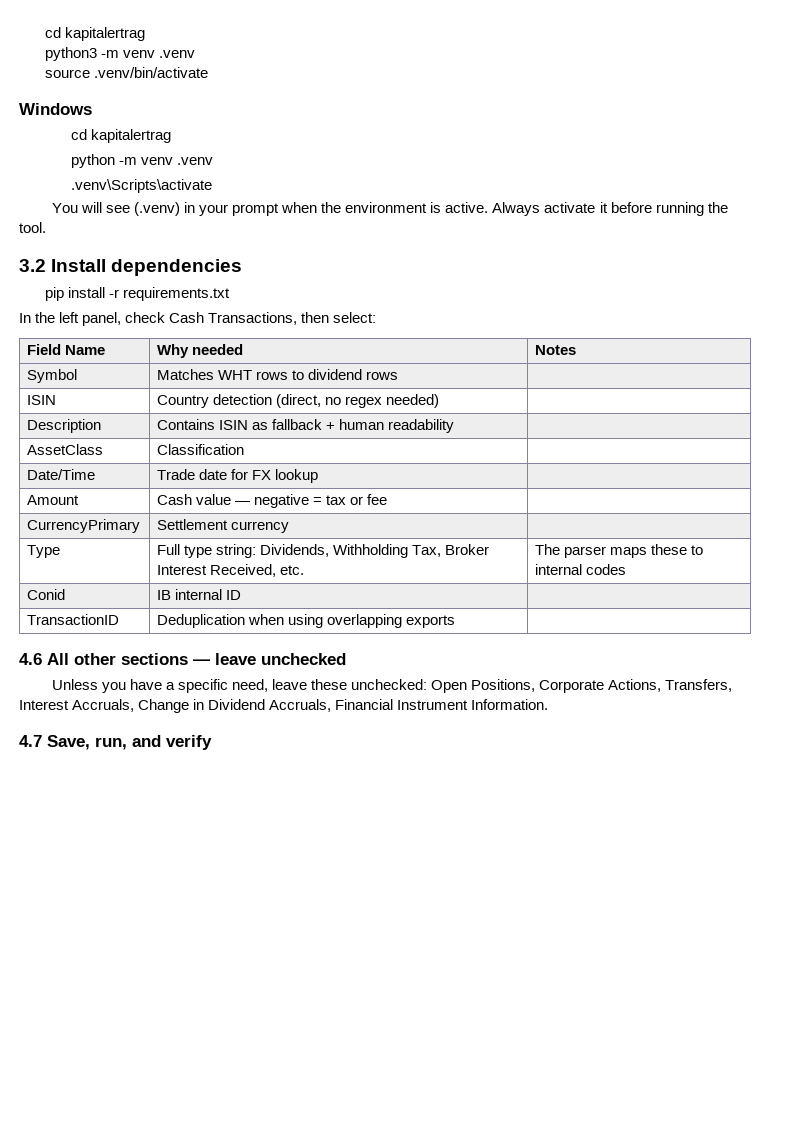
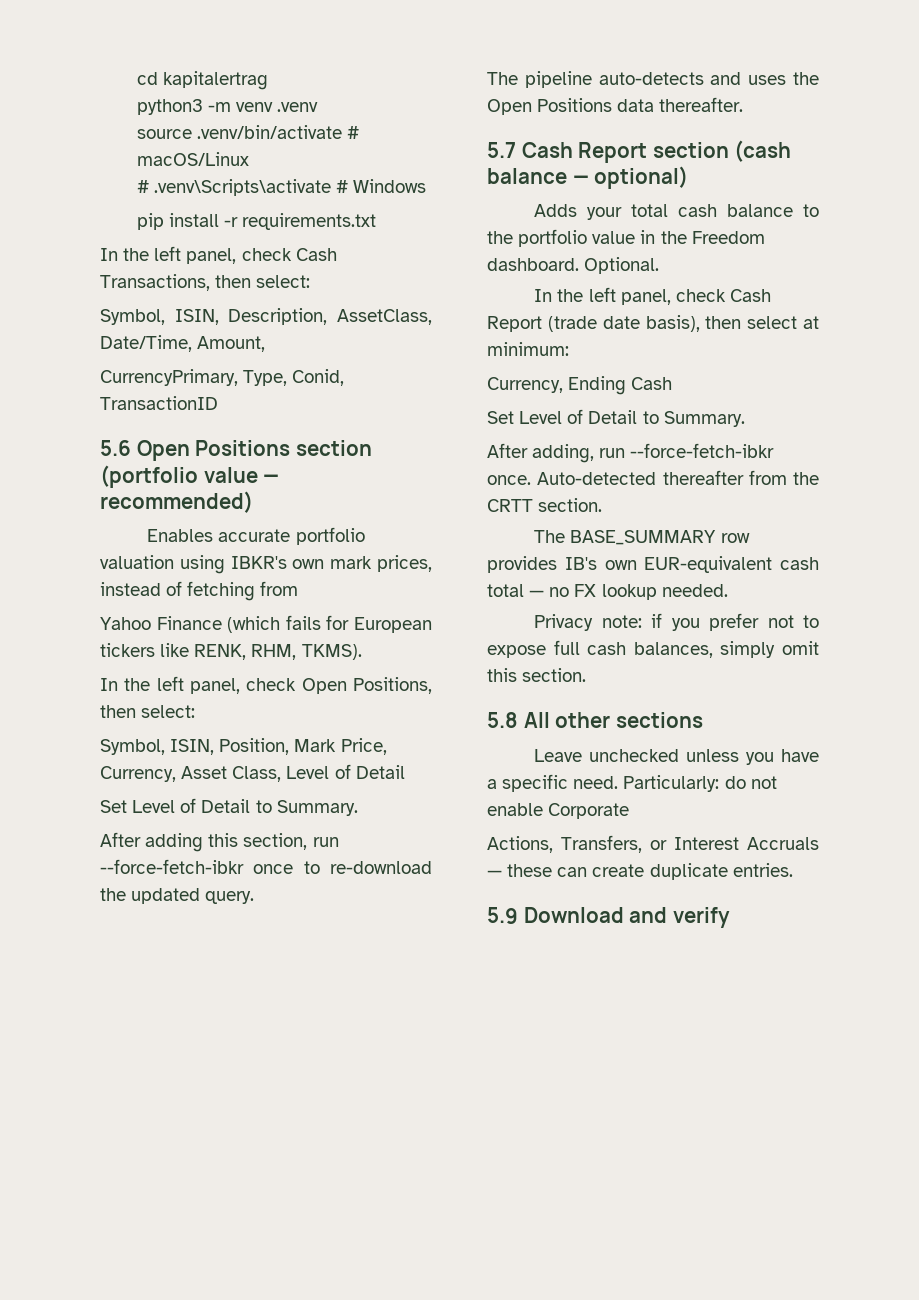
[19,103,92,115] [71,129,172,143] [71,154,214,168] [71,179,213,193] [51,202,728,216] [19,222,46,233] [19,259,243,276] // Windows // cd kapitalertrag // python -m venv .venv // .venv\Scripts\activate // You will see (.venv) in your prompt when the environment is active. Always activate it before running the tool. // 3.2 Install dependencies -> [346,126,359,139] [136,152,249,166] [136,179,426,196] # macOS/Linux // # .venv\Scripts\activate # Windows
[27,344,106,355] [157,344,244,358] [535,345,577,355] [27,369,78,383] [157,369,399,380] [27,395,57,405] [157,394,440,408] [27,419,102,433] [157,419,455,433] [27,444,104,455] [157,444,245,455] [27,469,96,480] [157,469,319,483] [27,495,80,505] [157,494,388,508] [27,519,141,533] [157,519,290,533] [27,545,61,558] [157,544,490,558] [157,564,305,577] [535,544,704,558] [535,564,627,575] [27,589,66,600] [157,589,242,600] [27,614,120,625] [157,614,456,628] [19,653,42,665] // Field Name | Why needed | Notes // Symbol | Matches WHT rows to dividend rows | // ISIN | Country detection (direct, no regex needed) | // Description | Contains ISIN as fallback + human readability | // AssetClass | Classification | // Date/Time | Trade date for FX lookup | // Amount | Cash value — negative = tax or fee | // CurrencyPrimary | Settlement currency | // Type | Full type string: Dividends, Withholding Tax, Broker Interest Received, etc. | The parser maps these to internal codes // Conid | IB internal ID | // TransactionID | Deduplication when using overlapping exports | // 4.6 -> [100,308,432,325] [100,335,266,352] [100,369,345,386] [100,396,218,410] [100,440,372,461] [100,465,280,488] [100,491,253,513] [147,527,365,545] [100,555,432,574] [100,581,299,601] [100,615,432,633] [100,643,362,660] [100,676,432,694] [100,705,196,718] [100,738,387,755] [100,764,405,782] [100,798,358,816] [100,832,339,852] [100,859,432,874] [100,888,255,904] [487,71,819,88] [487,97,744,115] [487,140,792,163] [487,166,689,189] [534,204,819,220] [487,229,765,247] [487,257,660,274] [534,287,771,305] [487,315,819,332] [487,342,569,356] [487,376,673,395] [487,409,745,427] [487,443,775,463] [487,470,819,485] [487,498,603,512] [534,530,750,545] [487,556,819,573] [487,584,728,600] [534,613,819,631] [487,640,819,658] [487,668,587,682] [487,712,518,728] // Symbol, ISIN, Description, AssetClass, Date/Time, Amount, // CurrencyPrimary, Type, Conid, TransactionID // 5.6 Open Positions section (portfolio value — recommended) // Enables accurate portfolio valuation using IBKR's own mark prices, instead of fetching from // Yahoo Finance (which fails for European tickers like RENK, RHM, TKMS). // In the left panel, check Open Positions, then select: // Symbol, ISIN, Position, Mark Price, Currency, Asset Class, Level of Detail // Set Level of Detail to Summary. // After adding this section, run --force-fetch-ibkr once to re-download the updated query. // The pipeline auto-detects and uses the Open Positions data thereafter. // 5.7 Cash Report section (cash balance — optional) // Adds your total cash balance to the portfolio value in the Freedom dashboard. Optional. // In the left panel, check Cash Report (trade date basis), then select at minimum: // Currency, Ending Cash // Set Level of Detail to Summary. // After adding, run --force-fetch-ibkr once. Auto-detected thereafter from the CRTT section. // The BASE_SUMMARY row provides IB's own EUR-equivalent cash total — no FX lookup needed. // Privacy note: if you prefer not to expose full cash balances, simply omit this section. // 5.8
[193,653,256,665] — leave -> [534,749,583,762] // Leave
[51,679,98,690] // Unless -> [686,749,740,762] unless
[232,679,536,693] need, leave these unchecked: Open Positions, -> [573,775,777,792] [487,803,543,816] need. Particularly: do not enable
(605, 686) none -> (630, 811) //
[19,699,549,713] [19,735,127,750] Interest Accruals, Change in Dividend Accruals, Financial Instrument Information. // 4.7 Save, run, -> [650,837,819,850] [487,863,793,880] [487,907,624,924] or Interest Accruals — these can create duplicate entries. // 5.9 Download

